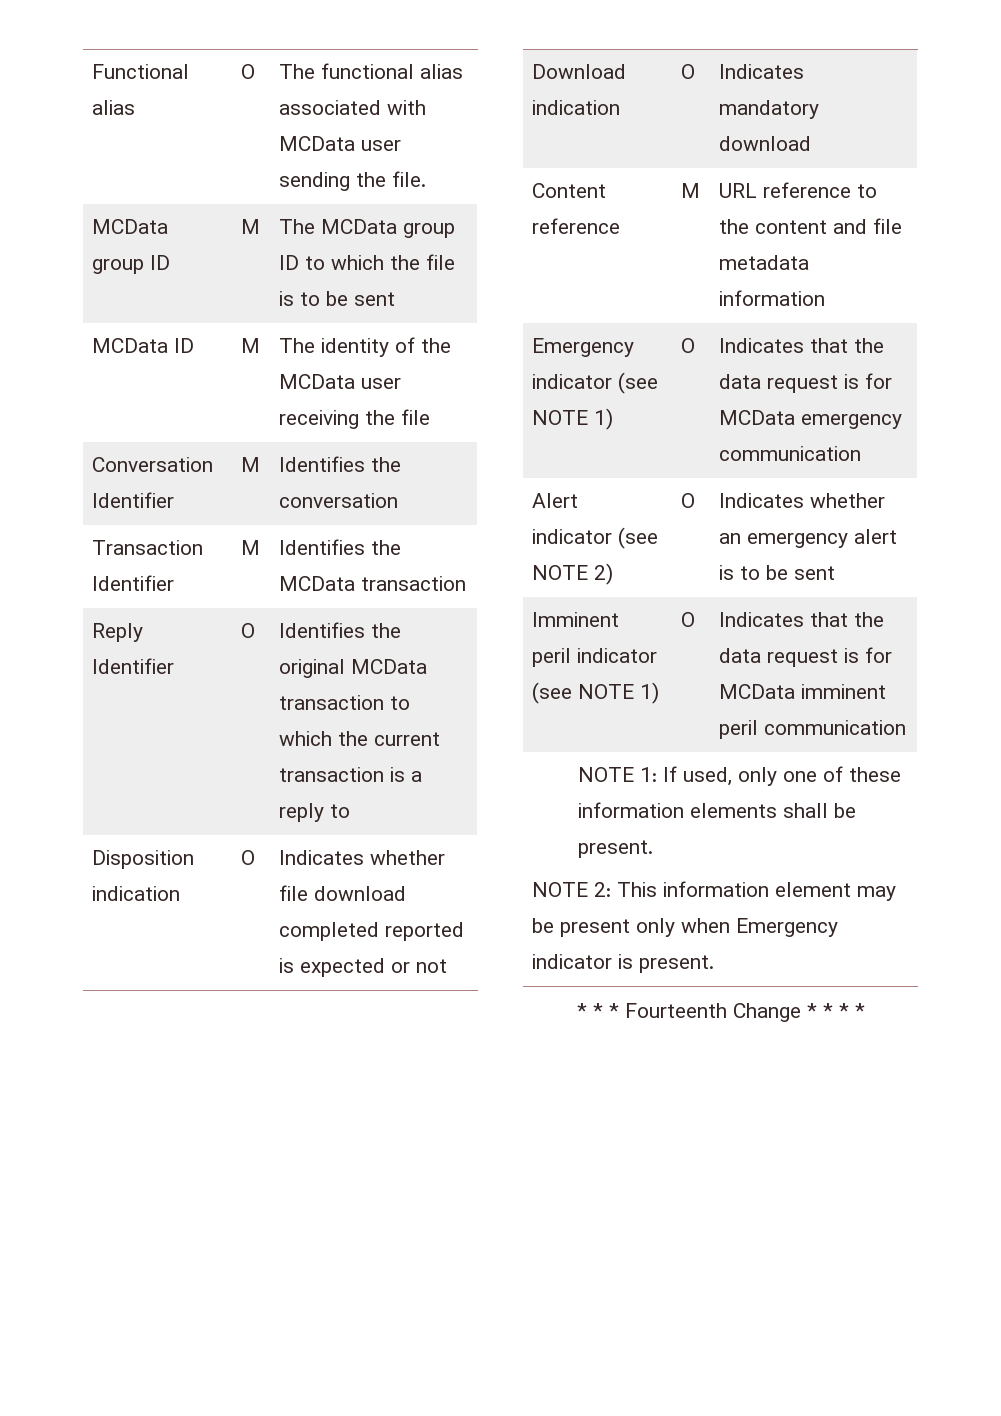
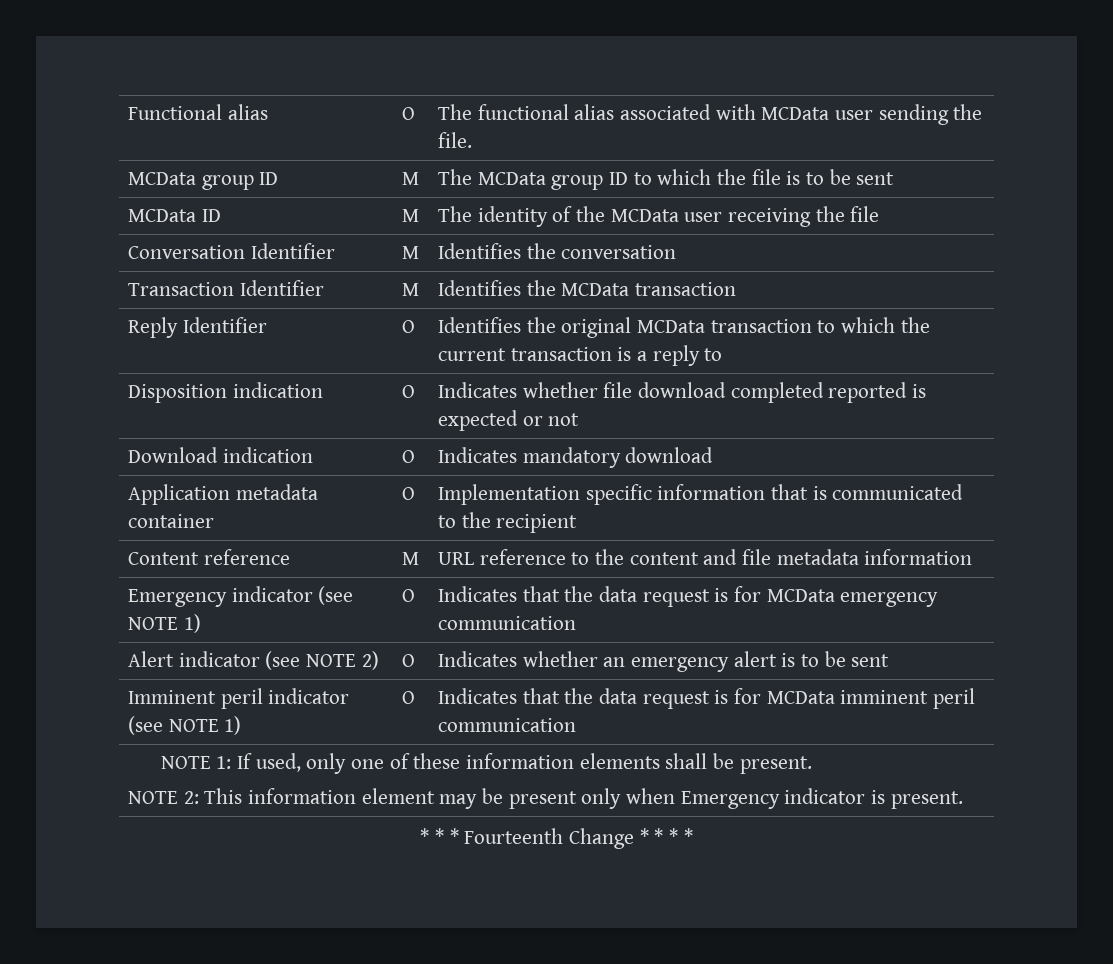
(812, 143) none -> [127,484,318,505] [127,514,214,528] [401,487,415,500] [437,484,964,505] [437,512,578,533] // Application metadata container | O | Implementation specific information that is communicated to the recipient

